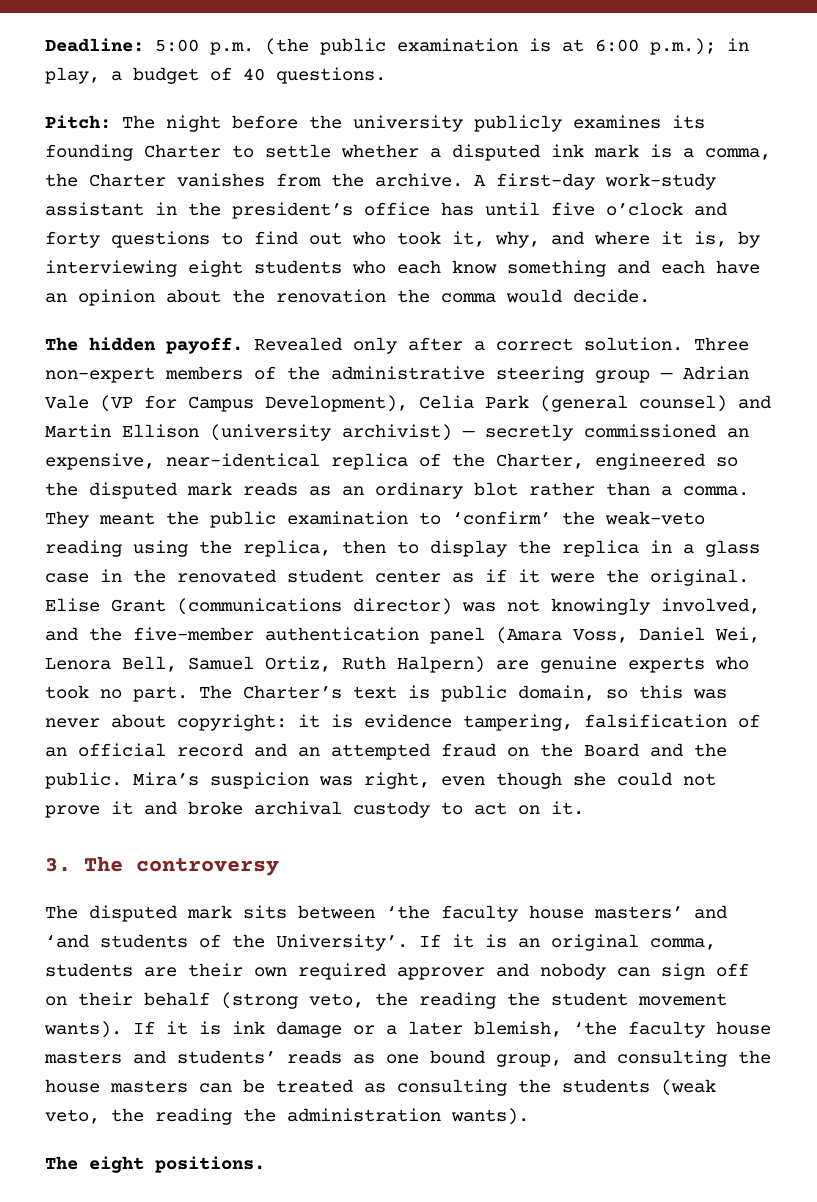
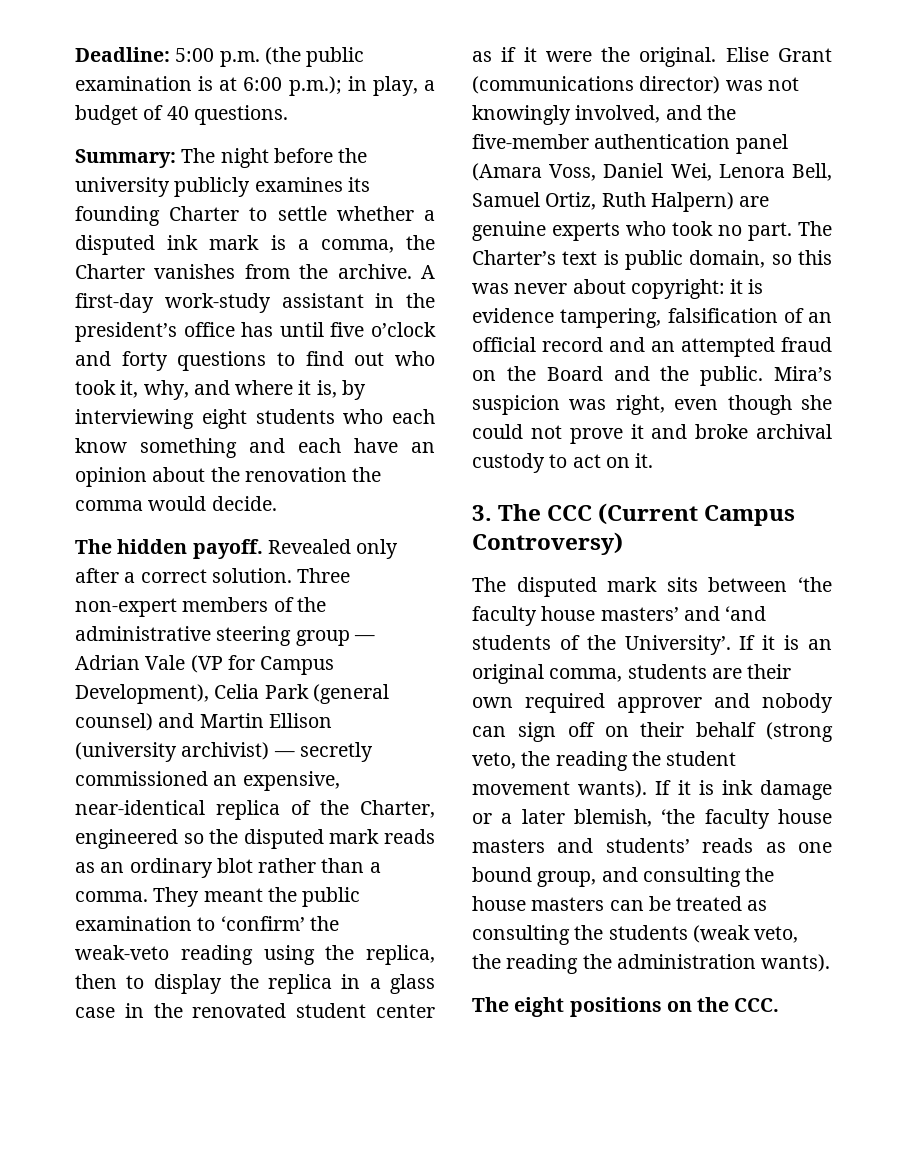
[45,115,111,129] Pitch: -> [75,149,176,168] Summary:
[136,858,279,876] controversy -> [547,503,796,526] [472,532,623,555] CCC (Current Campus Controversy)
[155,1156,265,1173] positions. -> [569,997,780,1017] positions on the CCC.

